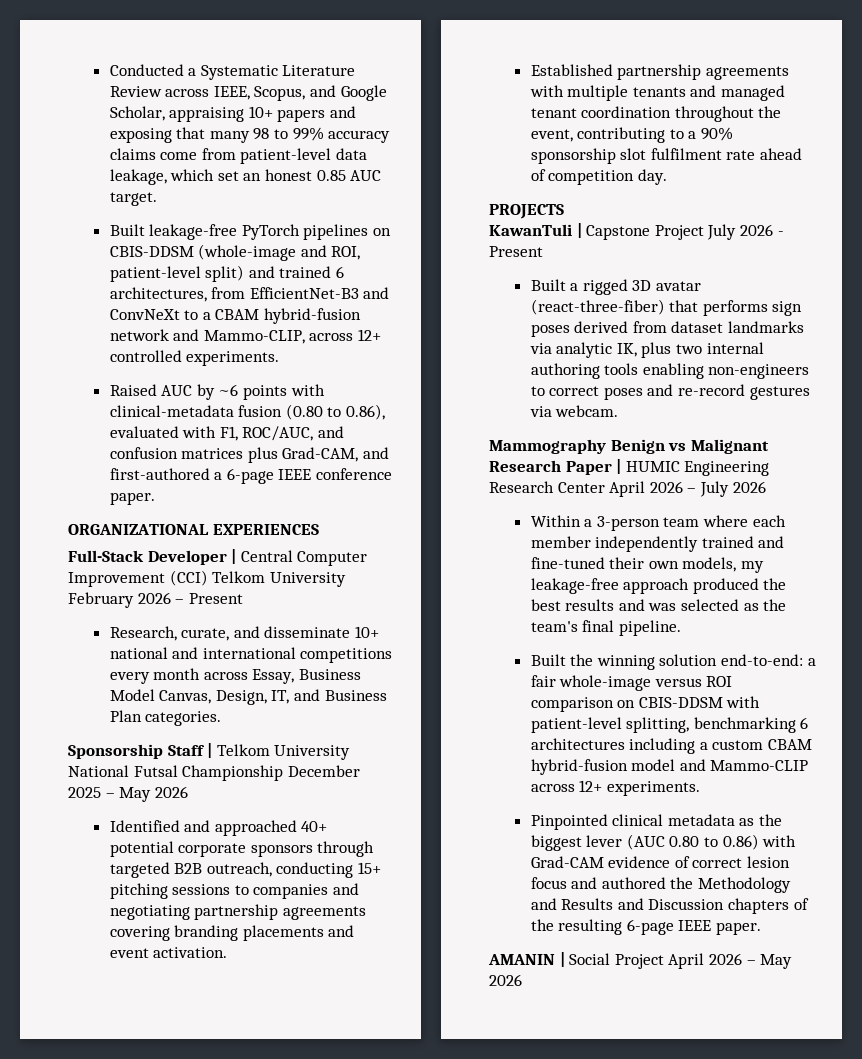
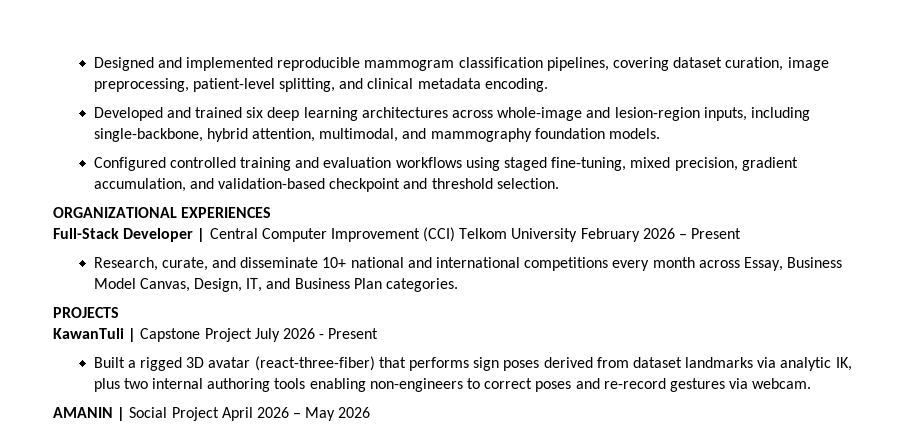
[109,64,356,80] [109,85,387,101] [109,106,357,122] [109,127,391,143] [109,148,368,164] [109,169,382,185] [109,192,157,206] [109,224,392,240] [109,244,361,261] [109,265,345,282] [109,287,390,302] [109,308,362,324] [109,329,382,344] [109,350,280,366] [109,384,325,400] [109,404,386,420] [109,426,345,441] [109,447,390,463] [109,468,393,484] [109,492,155,505] Conducted a Systematic Literature Review across IEEE, Scopus, and Google Scholar, appraising 10+ papers and exposing that many 98 to 99% accuracy claims come from patient-level data leakage, which set an honest 0.85 AUC target. // Built leakage-free PyTorch pipelines on CBIS-DDSM (whole-image and ROI, patient-level split) and trained 6 architectures, from EfficientNet-B3 and ConvNeXt to a CBAM hybrid-fusion network and Mammo-CLIP, across 12+ controlled experiments. // Raised AUC by ~6 points with clinical-metadata fusion (0.80 to 0.86), evaluated with F1, ROC/AUC, and confusion matrices plus Grad-CAM, and first-authored a 6-page IEEE conference paper. -> [93,57,829,71] [93,78,548,92] [93,107,810,121] [93,128,660,142] [93,157,798,171] [93,178,559,192] Designed and implemented reproducible mammogram classification pipelines, covering dataset curation, image preprocessing, patient-level splitting, and clinical metadata encoding. // Developed and trained six deep learning architectures across whole-image and lesion-region inputs, including single-backbone, hybrid attention, multimodal, and mammography foundation models. // Configured controlled training and evaluation workflows using staged fine-tuning, mixed precision, gradient accumulation, and validation-based checkpoint and threshold selection.
[68,743,351,760] [68,765,360,781] [68,786,188,802] [109,820,328,836] [109,841,375,857] [109,862,382,878] [109,883,360,899] [109,904,366,920] [109,925,355,941] [109,947,228,958] [530,64,789,80] [529,85,786,101] [530,106,782,122] [530,127,734,143] [530,148,803,164] [530,169,667,185] // Sponsorship Staff | Telkom University National Futsal Championship December 2025 – May 2026 // Identified and approached 40+ potential corporate sponsors through targeted B2B outreach, conducting 15+ pitching sessions to companies and negotiating partnership agreements covering branding placements and event activation. // Established partnership agreements with multiple tenants and managed tenant coordination throughout the event, contributing to a 90% sponsorship slot fulfilment rate ahead of competition day. -> (458, 285) none
[489,439,769,454] [489,459,770,476] [489,481,766,497] [530,515,786,531] [530,536,785,552] [530,557,765,573] [530,578,787,594] [530,599,787,611] [530,620,681,636] [530,654,816,670] [530,675,733,691] [530,696,761,712] [530,717,809,733] [530,738,813,754] [530,759,809,775] [530,780,700,796] [530,814,783,830] [530,834,797,851] [530,856,791,868] [530,877,792,893] [530,898,809,914] [530,919,762,935] // Mammography Benign vs Malignant Research Paper | HUMIC Engineering Research Center April 2026 – July 2026 // Within a 3-person team where each member independently trained and fine-tuned their own models, my leakage-free approach produced the best results and was selected as the team's final pipeline. // Built the winning solution end-to-end: a fair whole-image versus ROI comparison on CBIS-DDSM with patient-level splitting, benchmarking 6 architectures including a custom CBAM hybrid-fusion model and Mammo-CLIP across 12+ experiments. // Pinpointed clinical metadata as the biggest lever (AUC 0.80 to 0.86) with Grad-CAM evidence of correct lesion focus and authored the Methodology and Results and Discussion chapters of the resulting 6-page IEEE paper. -> (812, 383) none

